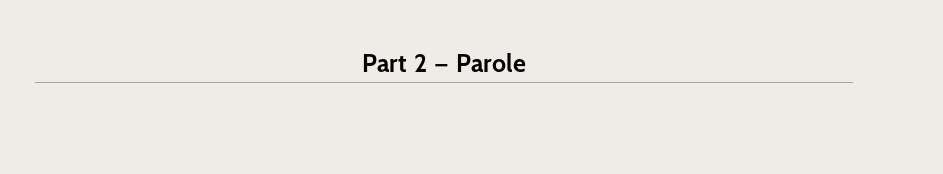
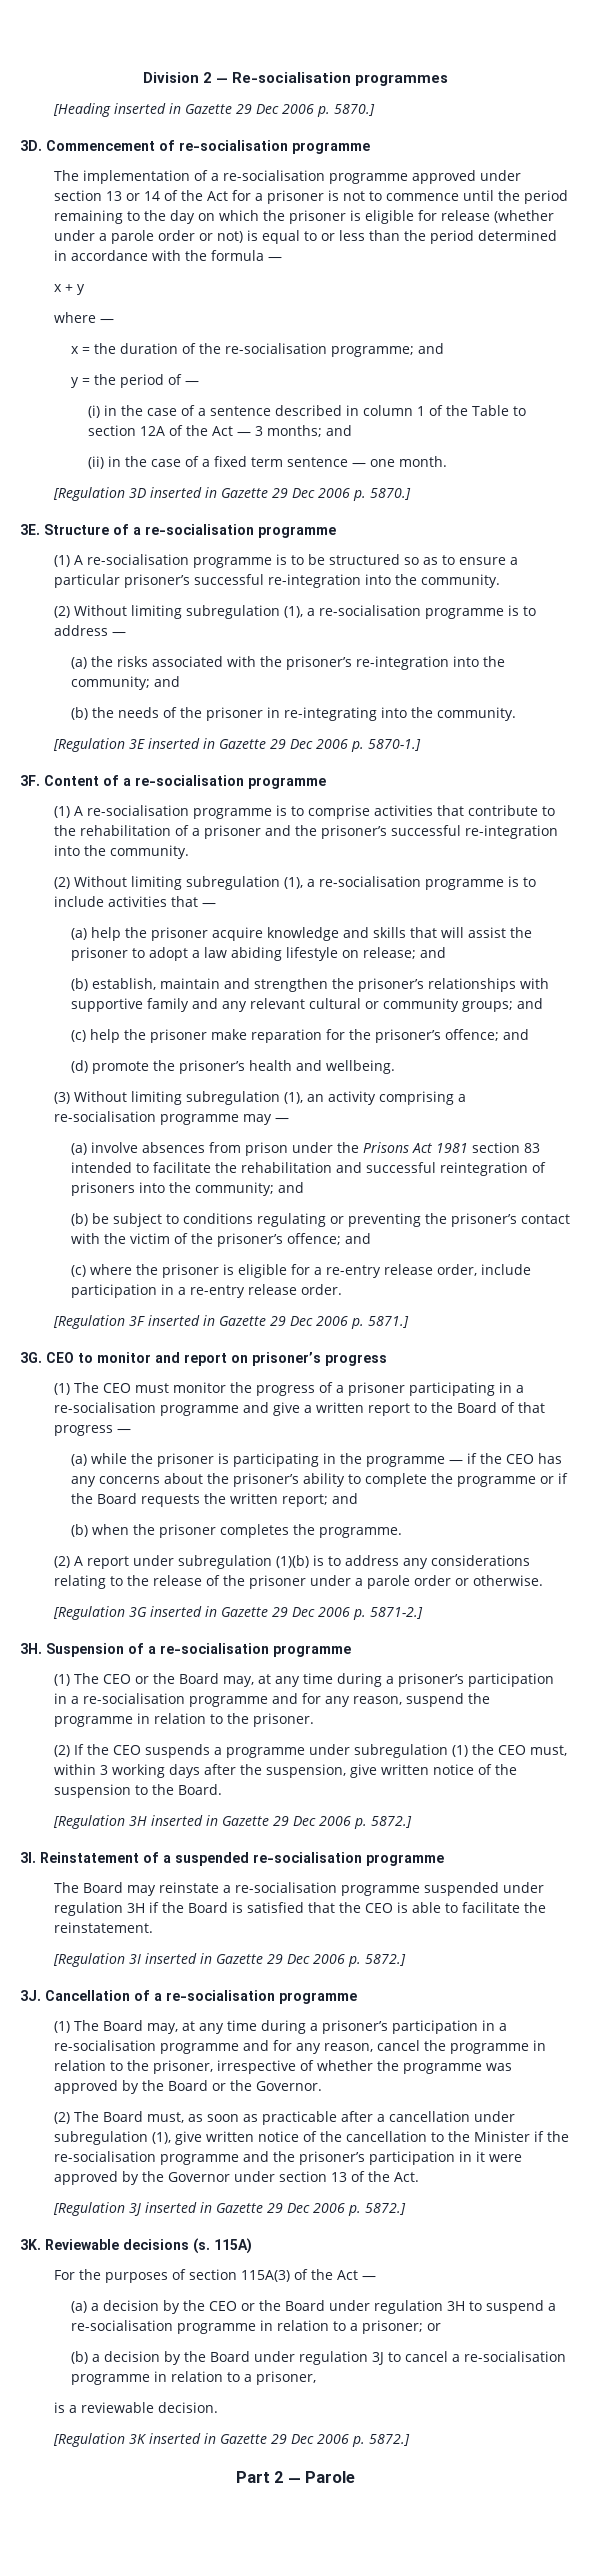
(362, 63) none -> [142,72,449,86] [53,103,376,117] [20,140,370,154] [54,170,522,184] [54,190,569,204] [54,210,555,224] [54,230,558,244] [54,250,283,261] [54,284,86,295] [54,312,115,323] [71,343,445,357] [71,374,200,388] [88,405,527,418] [88,425,353,437] [88,456,448,469] [53,487,412,501] [20,524,336,538] [54,554,519,568] [54,574,501,588] [54,605,537,619] [54,625,127,636] [71,656,506,670] [71,676,181,690] [71,707,517,721] [53,738,422,752] [20,775,326,789] [54,805,556,819] [54,825,559,839] [54,845,190,859] [54,876,537,890] [54,896,217,907] [71,927,533,941] [71,947,447,961] [71,978,550,992] [71,998,544,1012] [71,1029,530,1043] [71,1060,396,1074] [54,1091,467,1105] [54,1111,290,1125] [71,1142,541,1156] [71,1162,547,1176] [71,1182,305,1196] [71,1213,571,1227] [71,1233,372,1247] [71,1264,532,1278] [71,1284,343,1298] [53,1315,410,1329] [20,1352,387,1366] [54,1382,525,1396] [54,1402,546,1416] [54,1425,132,1436] [71,1453,563,1467] [71,1473,569,1487] [71,1493,359,1507] [71,1524,403,1538] [54,1555,531,1569] [54,1575,544,1589] [53,1606,424,1620] [20,1643,351,1657] [54,1673,555,1687] [54,1693,491,1707] [54,1713,315,1727] [54,1744,568,1758] [54,1764,518,1778] [54,1784,223,1798] [53,1815,413,1829] [20,1852,444,1866] [54,1882,545,1896] [54,1902,547,1916] [54,1922,154,1933] [53,1953,407,1967] [20,1990,357,2004] [54,2020,508,2034] [54,2040,547,2054] [54,2060,513,2074] [54,2080,323,2094] [54,2111,516,2125] [54,2131,570,2145] [54,2151,523,2165] [54,2171,420,2185] [53,2202,407,2216] [20,2238,252,2254] [54,2269,377,2283] [71,2300,557,2314] [71,2320,442,2334] [71,2351,567,2365] [71,2371,317,2385] [54,2402,219,2413] [53,2433,411,2447] Division 2 — Re-socialisation programmes // [Heading inserted in Gazette 29 Dec 2006 p. 5870.] // 3D. Commencement of re-socialisation programme // The implementation of a re-socialisation programme approved under section 13 or 14 of the Act for a prisoner is not to commence until the period remaining to the day on which the prisoner is eligible for release (whether under a parole order or not) is equal to or less than the period determined in accordance with the formula — // x + y // where — // x = the duration of the re-socialisation programme; and // y = the period of — // (i) in the case of a sentence described in column 1 of the Table to section 12A of the Act — 3 months; and // (ii) in the case of a fixed term sentence — one month. // [Regulation 3D inserted in Gazette 29 Dec 2006 p. 5870.] // 3E. Structure of a re-socialisation programme // (1) A re-socialisation programme is to be structured so as to ensure a particular prisoner’s successful re-integration into the community. // (2) Without limiting subregulation (1), a re-socialisation programme is to address — // (a) the risks associated with the prisoner’s re-integration into the community; and // (b) the needs of the prisoner in re-integrating into the community. // [Regulation 3E inserted in Gazette 29 Dec 2006 p. 5870-1.] // 3F. Content of a re-socialisation programme // (1) A re-socialisation programme is to comprise activities that contribute to the rehabilitation of a prisoner and the prisoner’s successful re-integration into the community. // (2) Without limiting subregulation (1), a re-socialisation programme is to include activities that — // (a) help the prisoner acquire knowledge and skills that will assist the prisoner to adopt a law abiding lifestyle on release; and // (b) establish, maintain and strengthen the prisoner’s relationships with supportive family and any relevant cultural or community groups; and // (c) help the prisoner make reparation for the prisoner’s offence; and // (d) promote the prisoner’s health and wellbeing. // (3) Without limiting subregulation (1), an activity comprising a re-socialisation programme may — // (a) involve absences from prison under the Prisons Act 1981 section 83 intended to facilitate the rehabilitation and successful reintegration of prisoners into the community; and // (b) be subject to conditions regulating or preventing the prisoner’s contact with the victim of the prisoner’s offence; and // (c) where the prisoner is eligible for a re-entry release order, include participation in a re-entry release order. // [Regulation 3F inserted in Gazette 29 Dec 2006 p. 5871.] // 3G. CEO to monitor and report on prisoner’s progress // (1) The CEO must monitor the progress of a prisoner participating in a re-socialisation programme and give a written report to the Board of that progress — // (a) while the prisoner is participating in the programme — if the CEO has any concerns about the prisoner’s ability to complete the programme or if the Board requests the written report; and // (b) when the prisoner completes the programme. // (2) A report under subregulation (1)(b) is to address any considerations relating to the release of the prisoner under a parole order or otherwise. // [Regulation 3G inserted in Gazette 29 Dec 2006 p. 5871-2.] // 3H. Suspension of a re-socialisation programme // (1) The CEO or the Board may, at any time during a prisoner’s participation in a re-socialisation programme and for any reason, suspend the programme in relation to the prisoner. // (2) If the CEO suspends a programme under subregulation (1) the CEO must, within 3 working days after the suspension, give written notice of the suspension to the Board. // [Regulation 3H inserted in Gazette 29 Dec 2006 p. 5872.] // 3I. Reinstatement of a suspended re-socialisation programme // The Board may reinstate a re-socialisation programme suspended under regulation 3H if the Board is satisfied that the CEO is able to facilitate the reinstatement. // [Regulation 3I inserted in Gazette 29 Dec 2006 p. 5872.] // 3J. Cancellation of a re-socialisation programme // (1) The Board may, at any time during a prisoner’s participation in a re-socialisation programme and for any reason, cancel the programme in relation to the prisoner, irrespective of whether the programme was approved by the Board or the Governor. // (2) The Board must, as soon as practicable after a cancellation under subregulation (1), give written notice of the cancellation to the Minister if the re-socialisation programme and the prisoner’s participation in it were approved by the Governor under section 13 of the Act. // [Regulation 3J inserted in Gazette 29 Dec 2006 p. 5872.] // 3K. Reviewable decisions (s. 115A) // For the purposes of section 115A(3) of the Act — // (a) a decision by the CEO or the Board under regulation 3H to suspend a re-socialisation programme in relation to a prisoner; or // (b) a decision by the Board under regulation 3J to cancel a re-socialisation programme in relation to a prisoner, // is a reviewable decision. // [Regulation 3K inserted in Gazette 29 Dec 2006 p. 5872.] //

